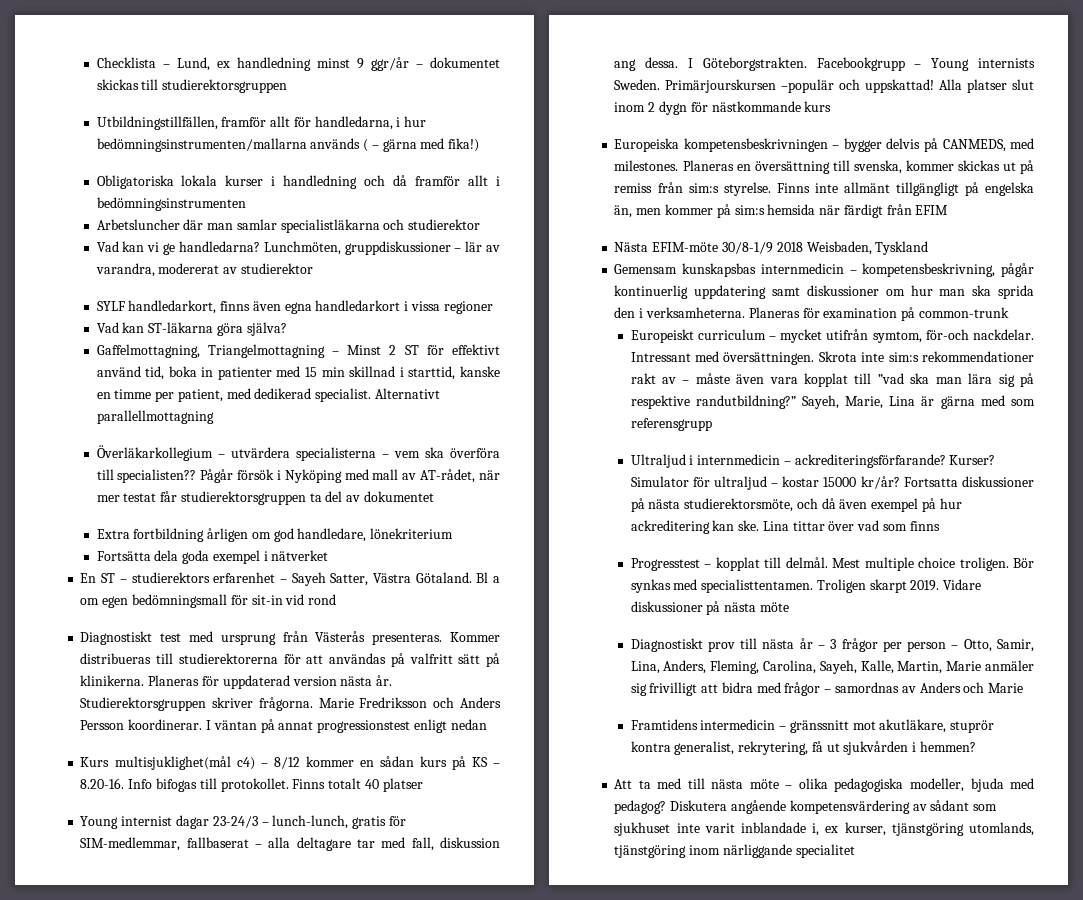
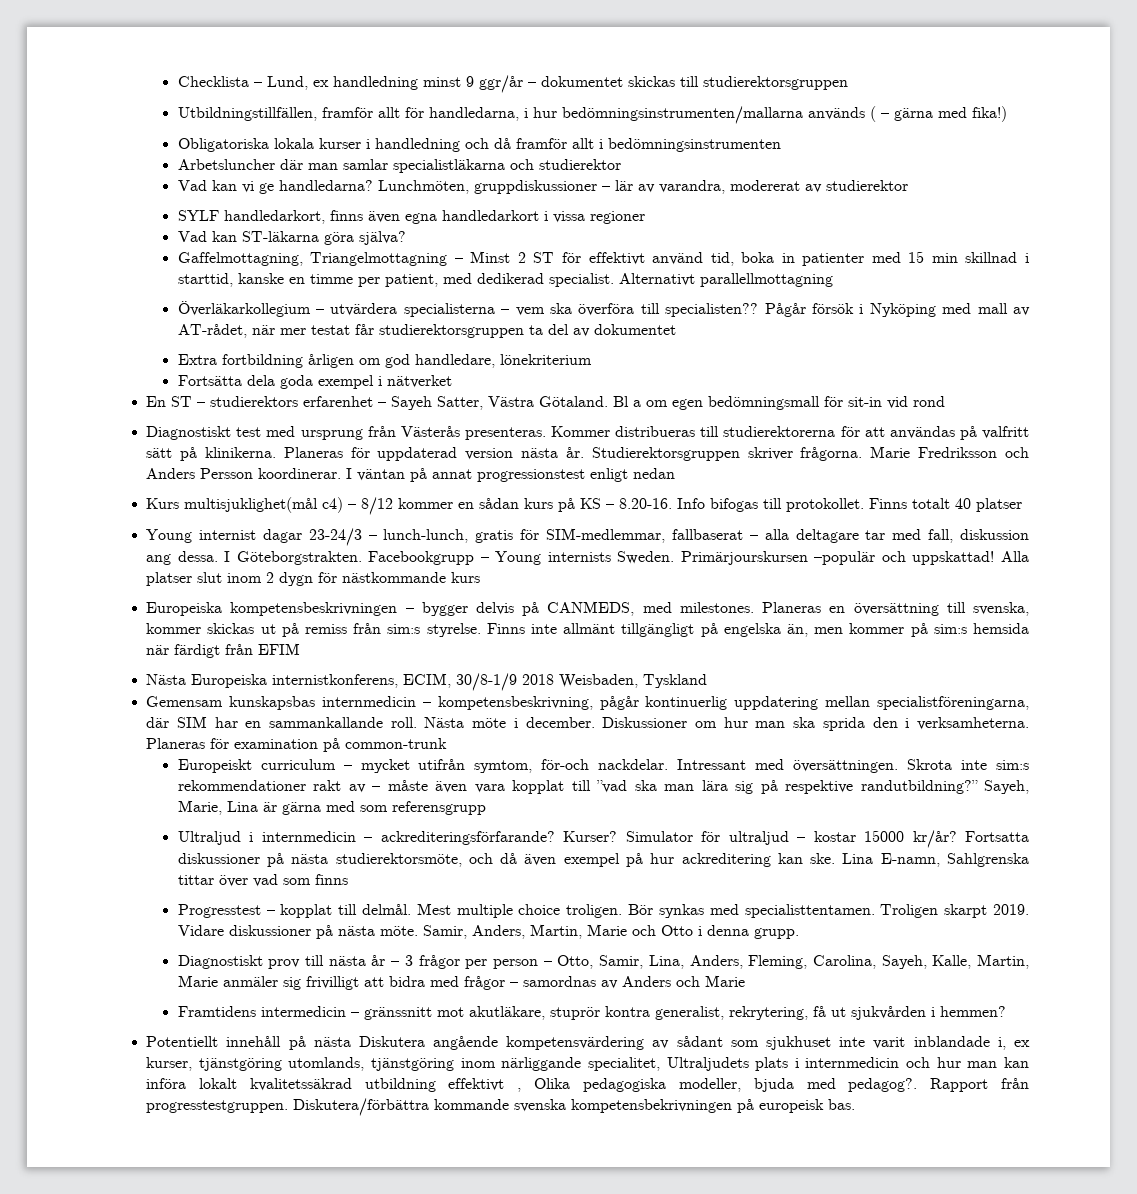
[652,242,719,252] EFIM-möte -> [191,673,452,688] Europeiska internistkonferens, ECIM,
[772,285,879,296] samt diskussioner -> [825,696,1029,710] [146,716,688,728] mellan specialistföreningarna, där SIM har en sammankallande roll. Nästa möte i december. Diskussioner
(789, 526) none -> [880,853,1030,867] E-namn, Sahlgrenska
[759,602,789,612] möte -> [379,924,799,939] möte. Samir, Anders, Martin, Marie och Otto i denna grupp.
[614,778,1034,792] [614,800,667,814] Att ta med till nästa möte – olika pedagogiska modeller, bjuda med pedagog? -> [146,1036,351,1050] Potentiellt innehåll på nästa
[795,844,855,858] specialitet -> [587,1057,1029,1071] [146,1078,1029,1092] [146,1098,856,1116] specialitet, Ultraljudets plats i internmedicin och hur man kan införa lokalt kvalitetssäkrad utbildning effektivt , Olika pedagogiska modeller, bjuda med pedagog?. Rapport från progresstestgruppen. Diskutera/förbättra kommande svenska kompetensbekrivningen på europeisk bas.

